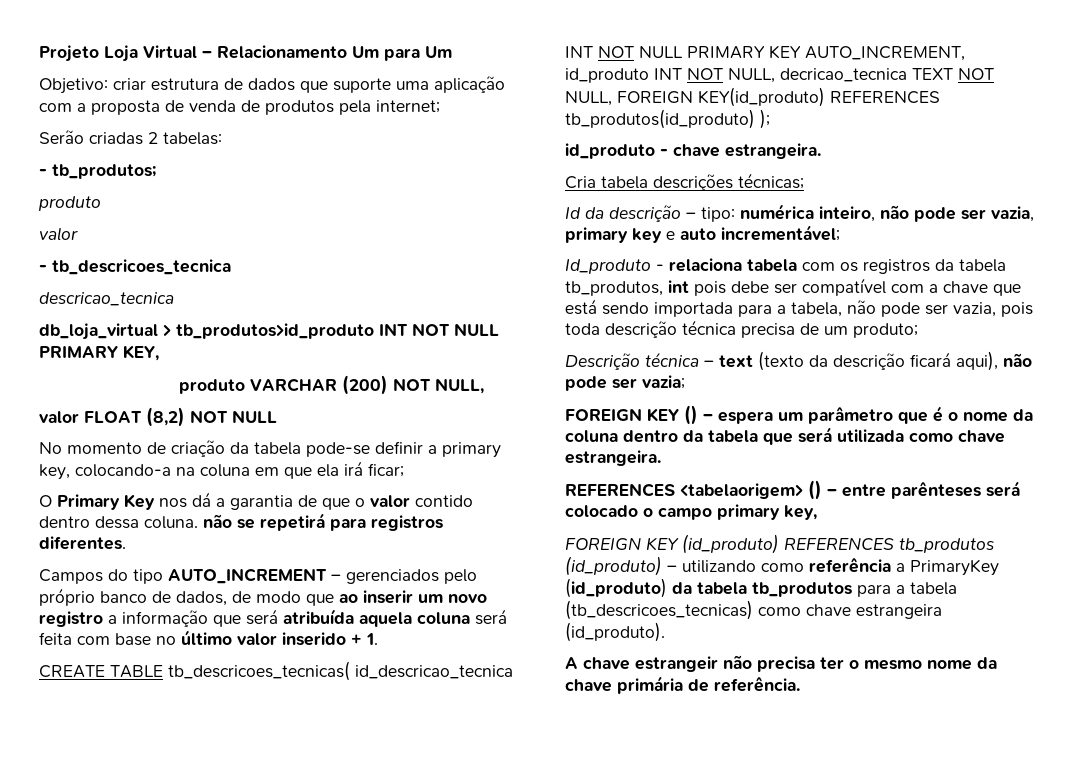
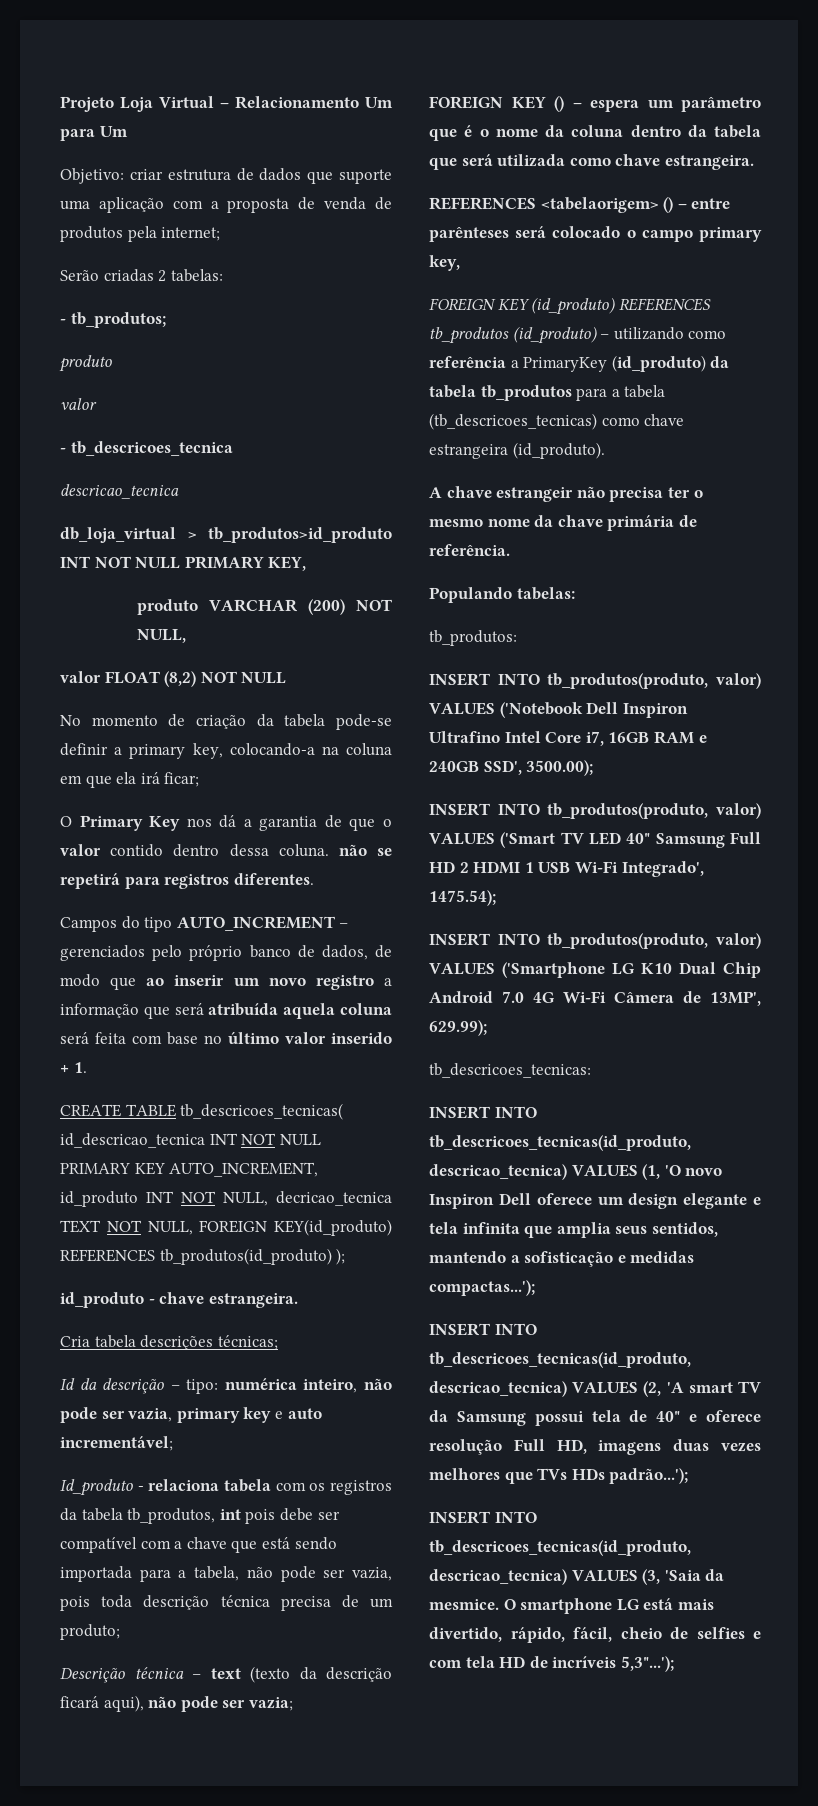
(800, 684) none -> [429,587,575,603] [429,630,517,646] [429,673,761,689] [429,702,688,718] [429,731,707,746] [429,760,594,776] [429,803,761,819] [429,832,761,848] [429,861,704,877] [429,890,496,906] [429,933,761,949] [429,962,761,978] [429,991,761,1006] [429,1020,487,1036] [429,1063,591,1078] [429,1106,537,1119] [429,1135,691,1151] [429,1164,723,1180] [429,1193,761,1209] [429,1222,718,1238] [429,1251,695,1267] [429,1280,535,1296] [429,1323,537,1336] [429,1352,691,1368] [429,1381,761,1397] [429,1410,761,1426] [429,1439,761,1455] [429,1468,689,1484] [429,1511,537,1524] [429,1540,691,1556] [429,1569,725,1585] [429,1598,714,1614] [429,1627,761,1643] [429,1656,674,1672] // Populando tabelas: // tb_produtos: // INSERT INTO tb_produtos(produto, valor) VALUES ('Notebook Dell Inspiron Ultrafino Intel Core i7, 16GB RAM e 240GB SSD', 3500.00); // INSERT INTO tb_produtos(produto, valor) VALUES ('Smart TV LED 40" Samsung Full HD 2 HDMI 1 USB Wi-Fi Integrado', 1475.54); // INSERT INTO tb_produtos(produto, valor) VALUES ('Smartphone LG K10 Dual Chip Android 7.0 4G Wi-Fi Câmera de 13MP', 629.99); // tb_descricoes_tecnicas: // INSERT INTO tb_descricoes_tecnicas(id_produto, descricao_tecnica) VALUES (1, 'O novo Inspiron Dell oferece um design elegante e tela infinita que amplia seus sentidos, mantendo a sofisticação e medidas compactas...'); // INSERT INTO tb_descricoes_tecnicas(id_produto, descricao_tecnica) VALUES (2, 'A smart TV da Samsung possui tela de 40" e oferece resolução Full HD, imagens duas vezes melhores que TVs HDs padrão...'); // INSERT INTO tb_descricoes_tecnicas(id_produto, descricao_tecnica) VALUES (3, 'Saia da mesmice. O smartphone LG está mais divertido, rápido, fácil, cheio de selfies e com tela HD de incríveis 5,3"...');

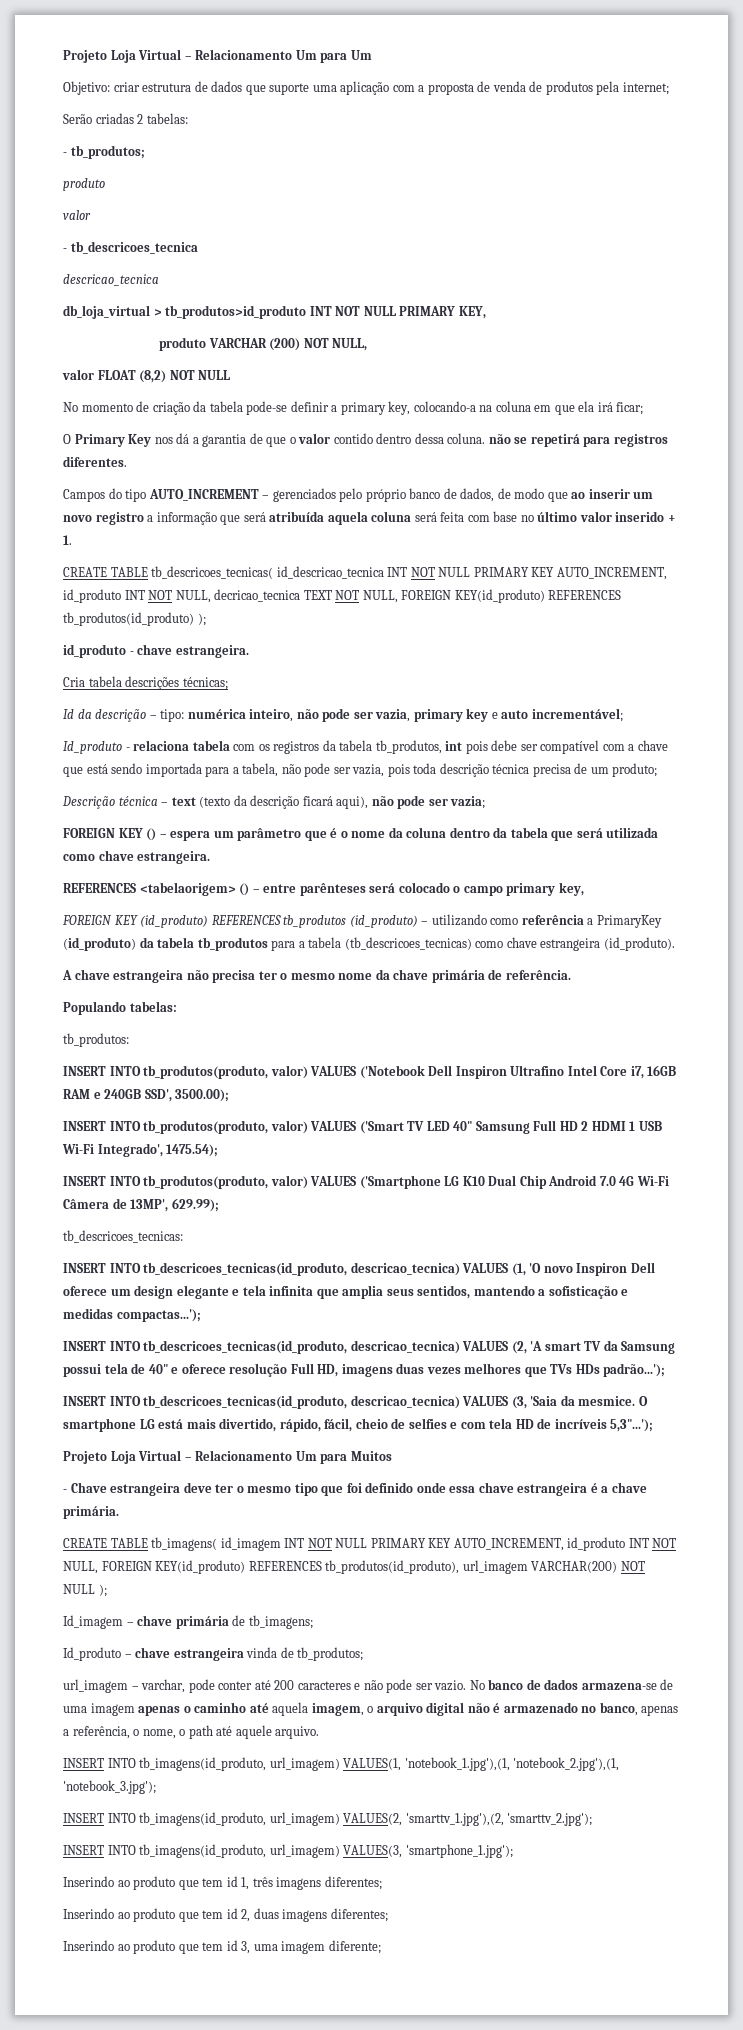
[496,487,574,502] estrangeir -> [113,970,184,983] estrangeira
(674, 1664) none -> [63,1450,392,1464] [63,1482,647,1496] [63,1506,119,1519] [63,1537,677,1551] [63,1560,645,1574] [63,1584,107,1597] [63,1615,313,1629] [63,1647,364,1661] [63,1679,674,1693] [63,1702,679,1716] [63,1725,320,1739] [63,1757,620,1771] [63,1780,156,1794] [63,1812,593,1826] [63,1844,513,1858] [63,1876,382,1890] [63,1908,388,1922] [63,1940,381,1954] // Projeto Loja Virtual – Relacionamento Um para Muitos // - Chave estrangeira deve ter o mesmo tipo que foi definido onde essa chave estrangeira é a chave primária. // CREATE TABLE tb_imagens( id_imagem INT NOT NULL PRIMARY KEY AUTO_INCREMENT, id_produto INT NOT NULL, FOREIGN KEY(id_produto) REFERENCES tb_produtos(id_produto), url_imagem VARCHAR(200) NOT NULL ); // Id_imagem – chave primária de tb_imagens; // Id_produto – chave estrangeira vinda de tb_produtos; // url_imagem – varchar, pode conter até 200 caracteres e não pode ser vazio. No banco de dados armazena-se de uma imagem apenas o caminho até aquela imagem, o arquivo digital não é armazenado no banco, apenas a referência, o nome, o path até aquele arquivo. // INSERT INTO tb_imagens(id_produto, url_imagem) VALUES(1, 'notebook_1.jpg'),(1, 'notebook_2.jpg'),(1, 'notebook_3.jpg'); // INSERT INTO tb_imagens(id_produto, url_imagem) VALUES(2, 'smarttv_1.jpg'),(2, 'smarttv_2.jpg'); // INSERT INTO tb_imagens(id_produto, url_imagem) VALUES(3, 'smartphone_1.jpg'); // Inserindo ao produto que tem id 1, três imagens diferentes; // Inserindo ao produto que tem id 2, duas imagens diferentes; // Inserindo ao produto que tem id 3, uma imagem diferente;

